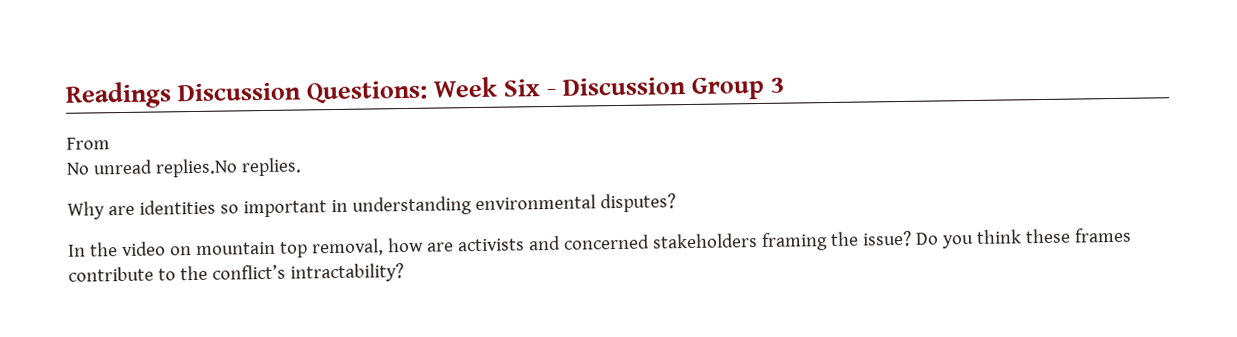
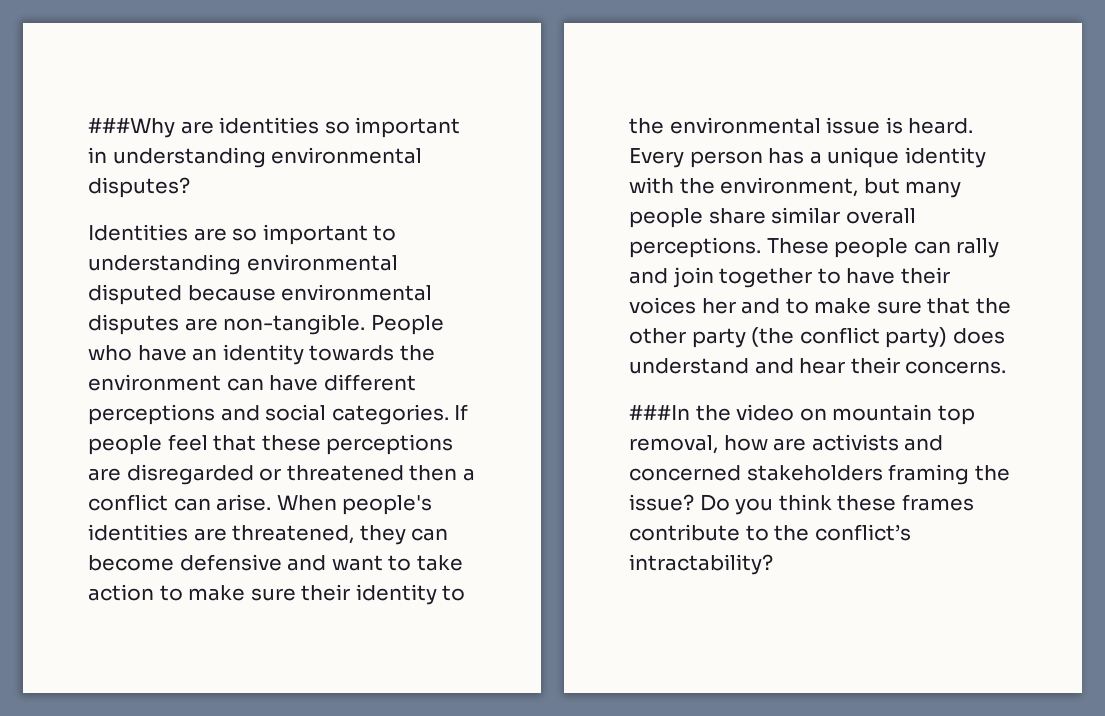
[65,76,785,109] [66,137,110,150] [66,157,302,178] [67,201,105,220] Readings Discussion Questions: Week Six - Discussion Group 3 // From // No unread replies.No replies. // Why -> [88,118,175,138] ###Why
[68,244,86,257] In -> [88,224,397,245] [88,254,398,275] [88,284,433,305] [88,314,444,335] [88,344,435,365] [88,374,416,391] [88,404,469,425] [88,434,454,455] [88,464,475,485] [88,494,433,515] [88,524,449,545] [88,554,463,571] [88,584,466,605] [629,117,974,134] [629,147,986,168] [629,177,962,198] [629,207,916,228] [629,237,1000,258] [629,267,950,288] [629,297,1011,314] [629,327,1005,348] [629,357,1007,374] [629,405,690,420] Identities are so important to understanding environmental disputed because environmental disputes are non-tangible. People who have an identity towards the environment can have different perceptions and social categories. If people feel that these perceptions are disregarded or threatened then a conflict can arise. When people's identities are threatened, they can become defensive and want to take action to make sure their identity to the environmental issue is heard. Every person has a unique identity with the environment, but many people share similar overall perceptions. These people can rally and join together to have their voices her and to make sure that the other party (the conflict party) does understand and hear their concerns. // ###In

